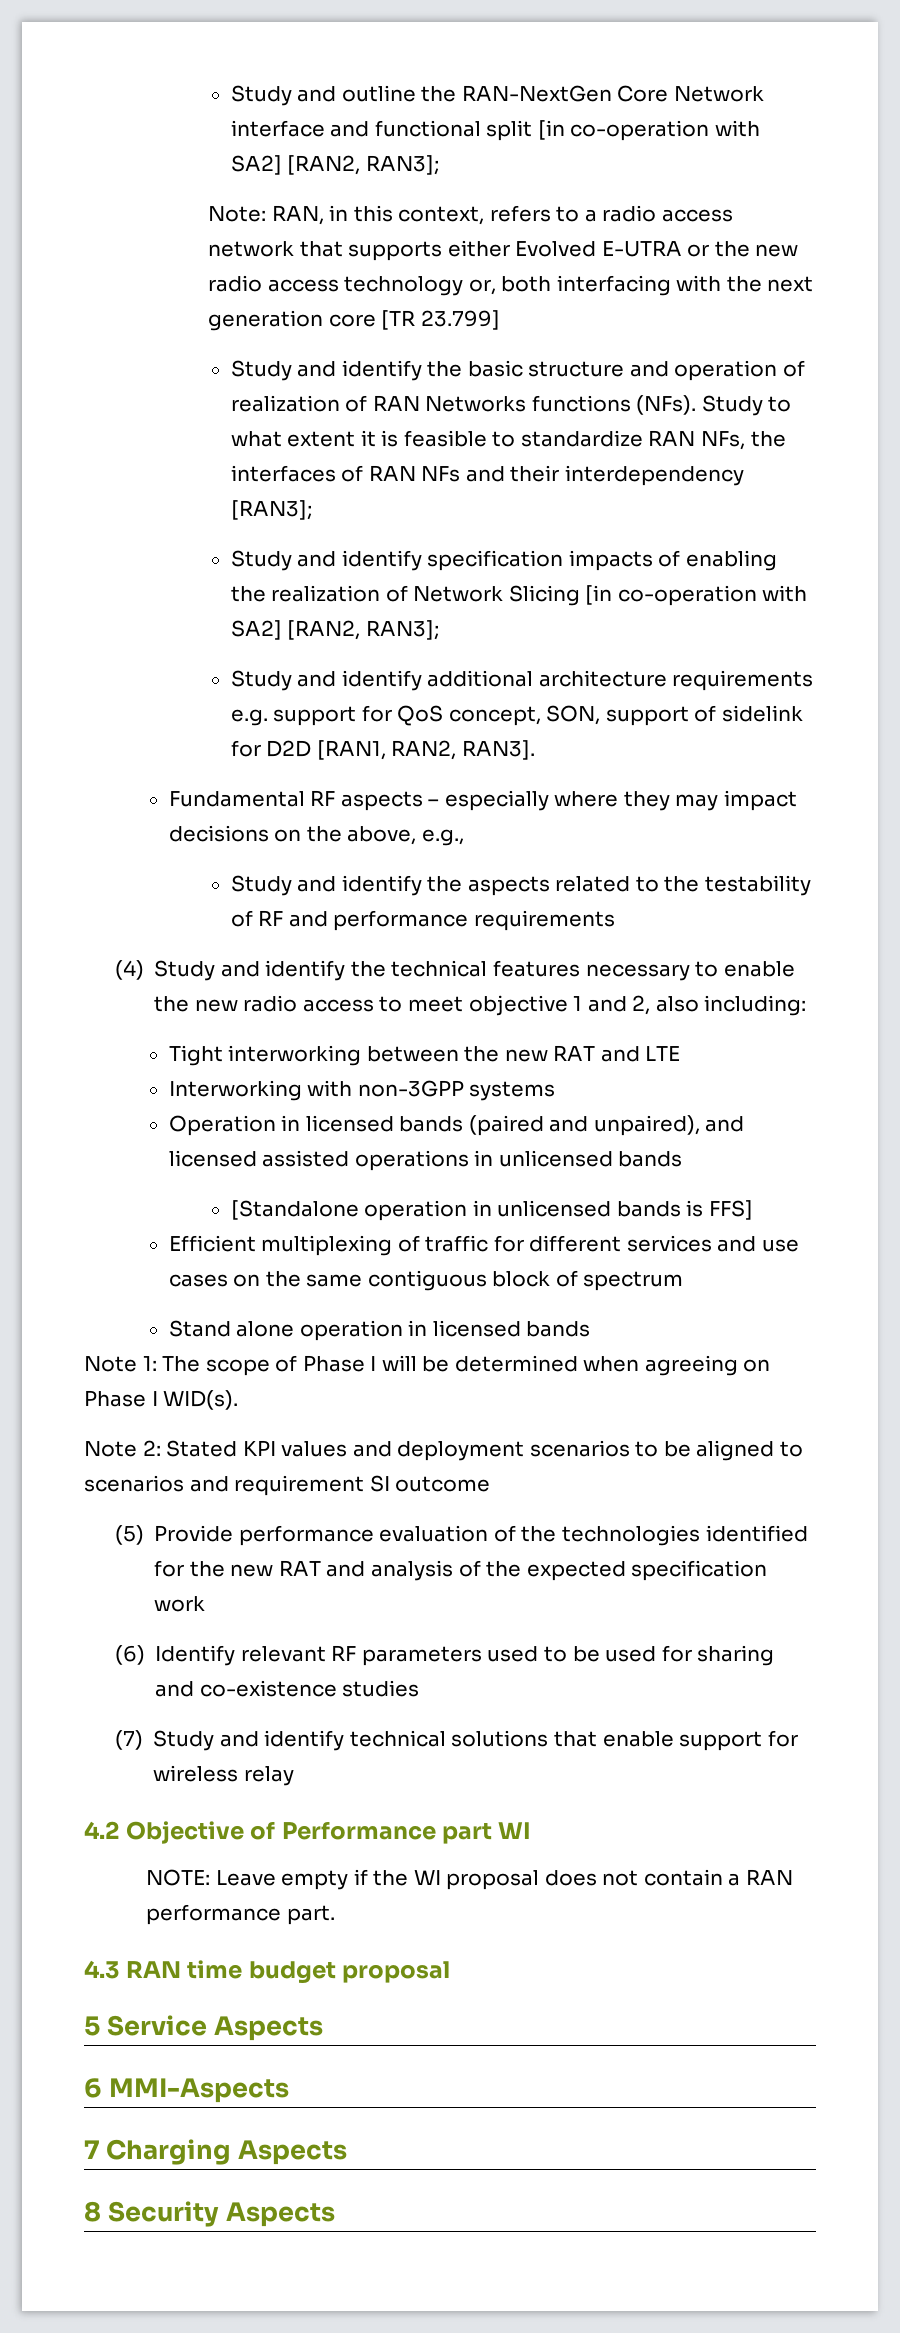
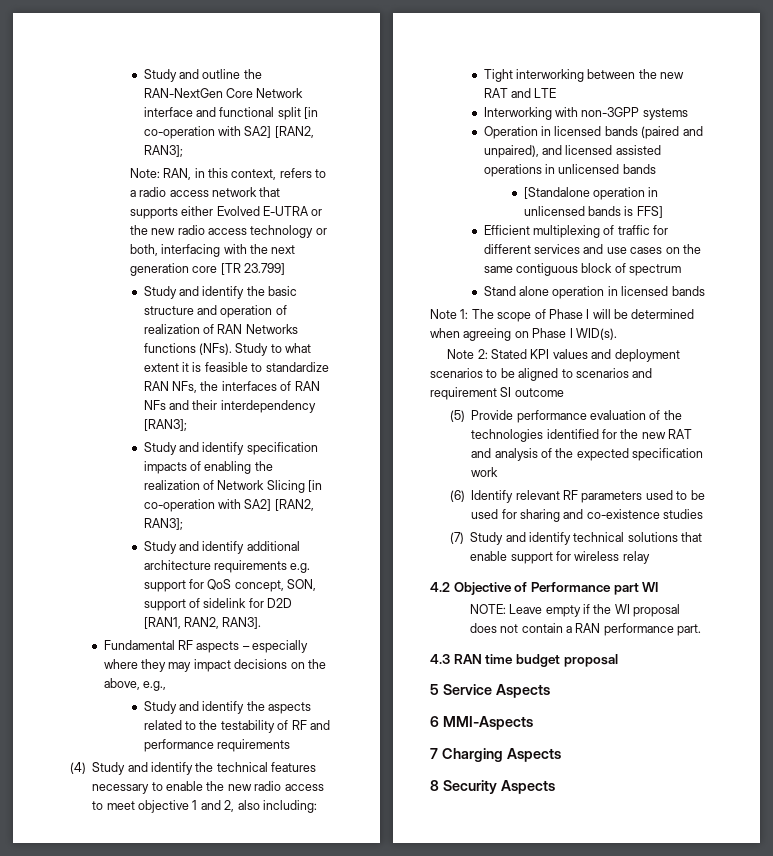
[468,276,552,295] or, both -> [315,228,327,235] [129,244,158,256] or both,

